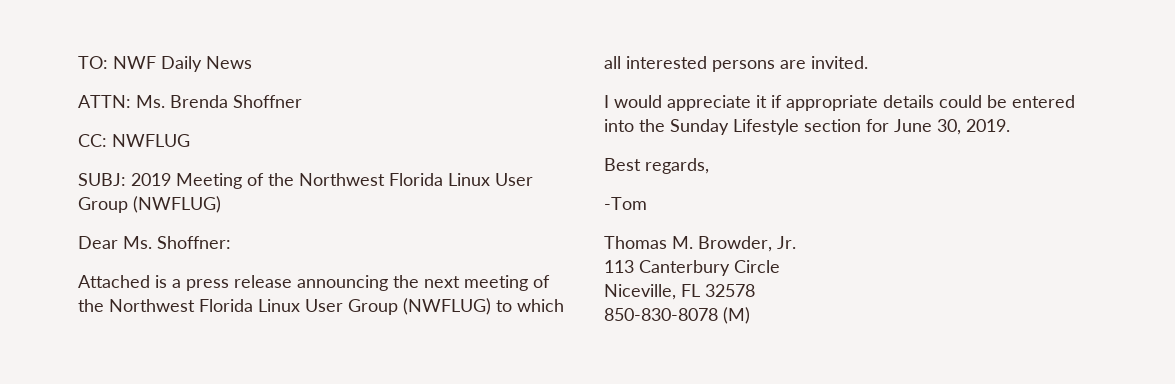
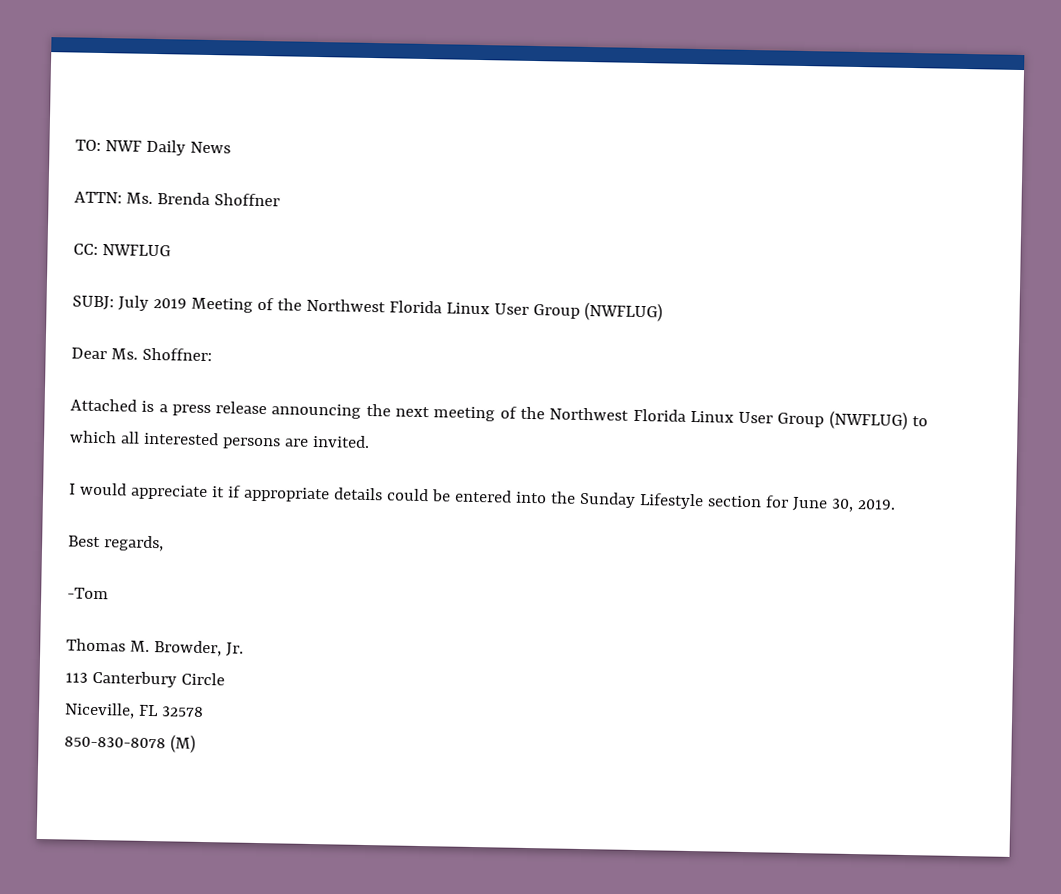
(126, 179) none -> [117,295,149,311] July

